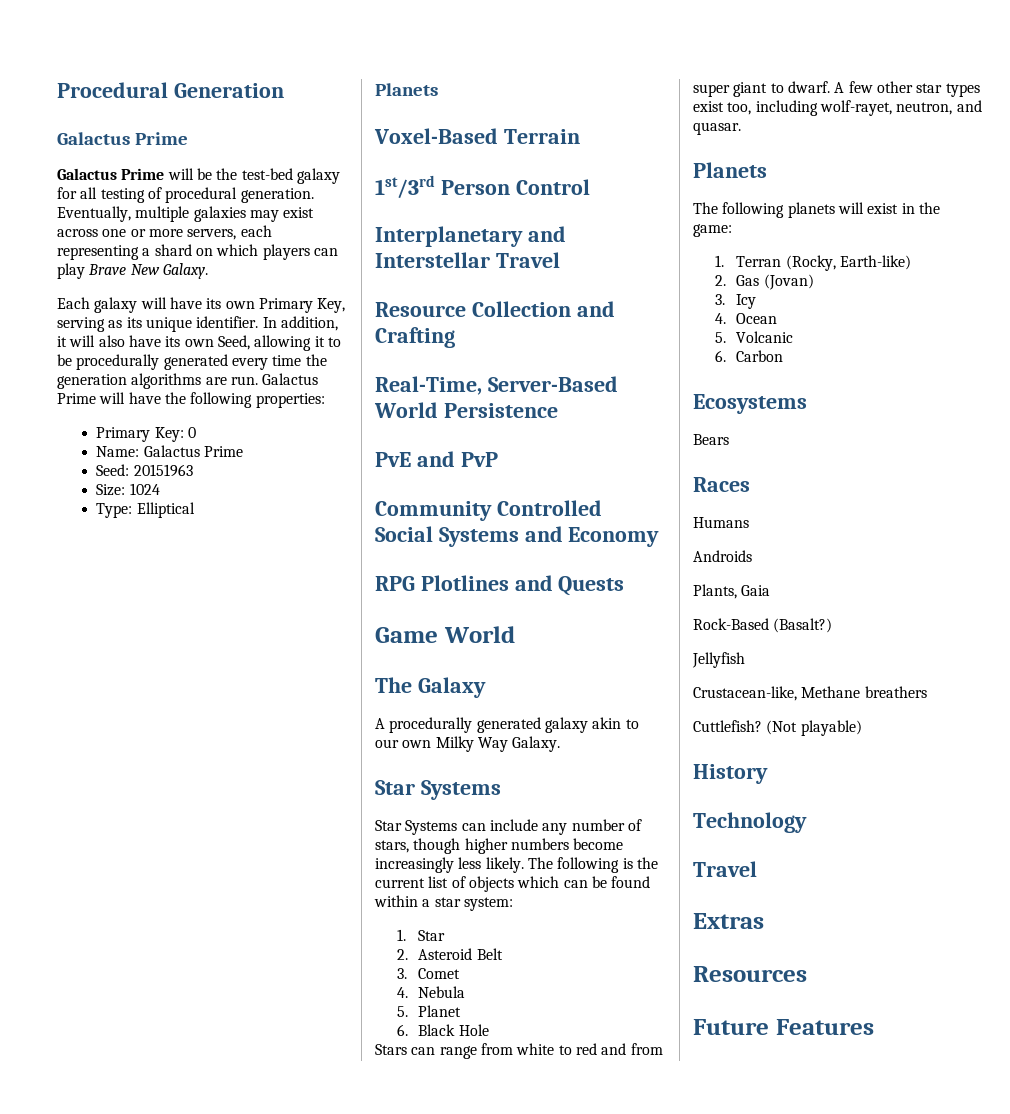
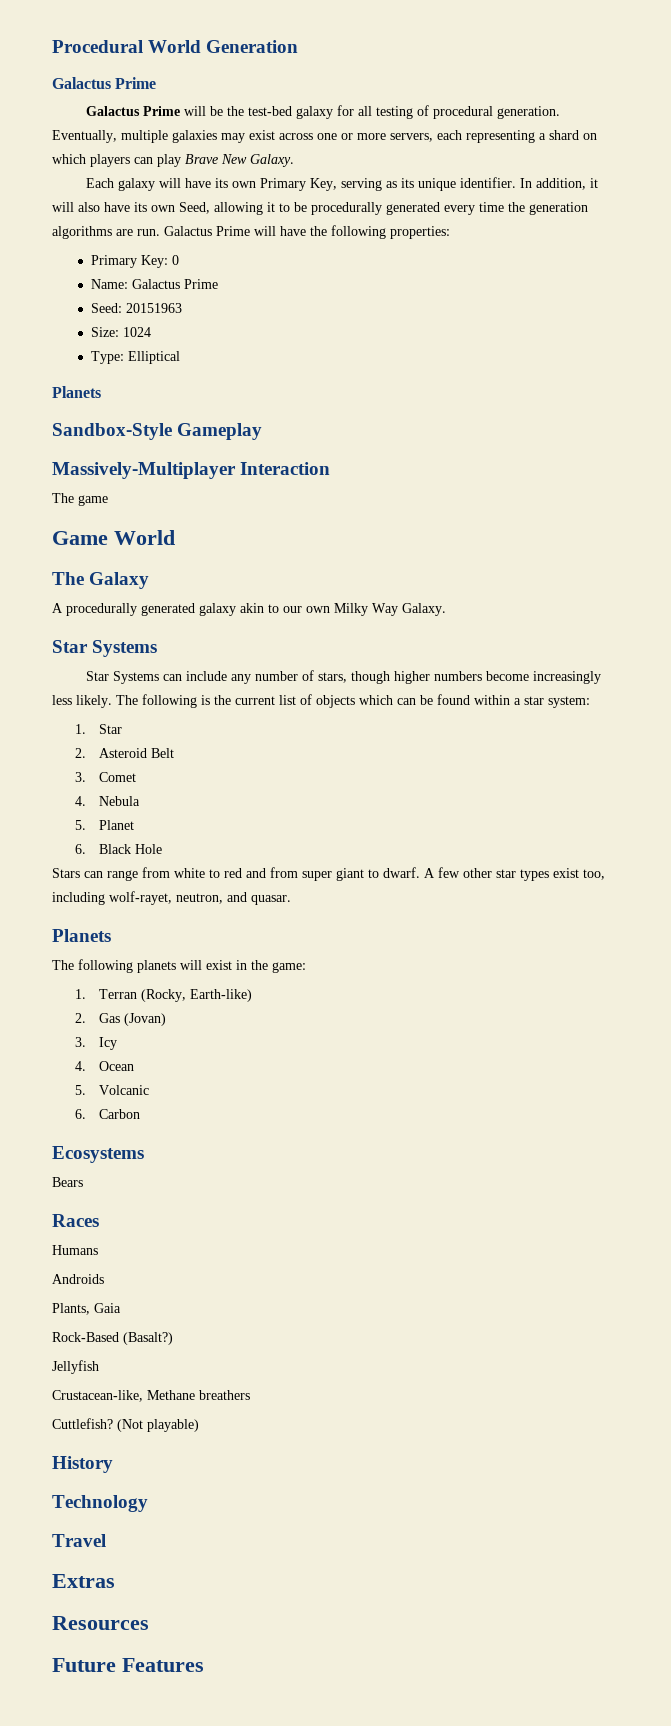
(168, 90) none -> [148,40,202,53] World
[374,128,580,144] [375,175,590,199] [375,226,566,247] [375,252,560,268] [375,301,615,317] [375,327,455,348] [375,376,618,395] [374,402,558,418] [375,451,498,467] [375,500,602,521] [375,526,660,547] [375,575,625,596] Voxel-Based Terrain // 1st/3rd Person Control // Interplanetary and Interstellar Travel // Resource Collection and Crafting // Real-Time, Server-Based World Persistence // PvE and PvP // Community Controlled Social Systems and Economy // RPG Plotlines and Quests -> [52,423,263,440] [52,462,331,479] [52,493,108,506] Sandbox-Style Gameplay // Massively-Multiplayer Interaction // The game

